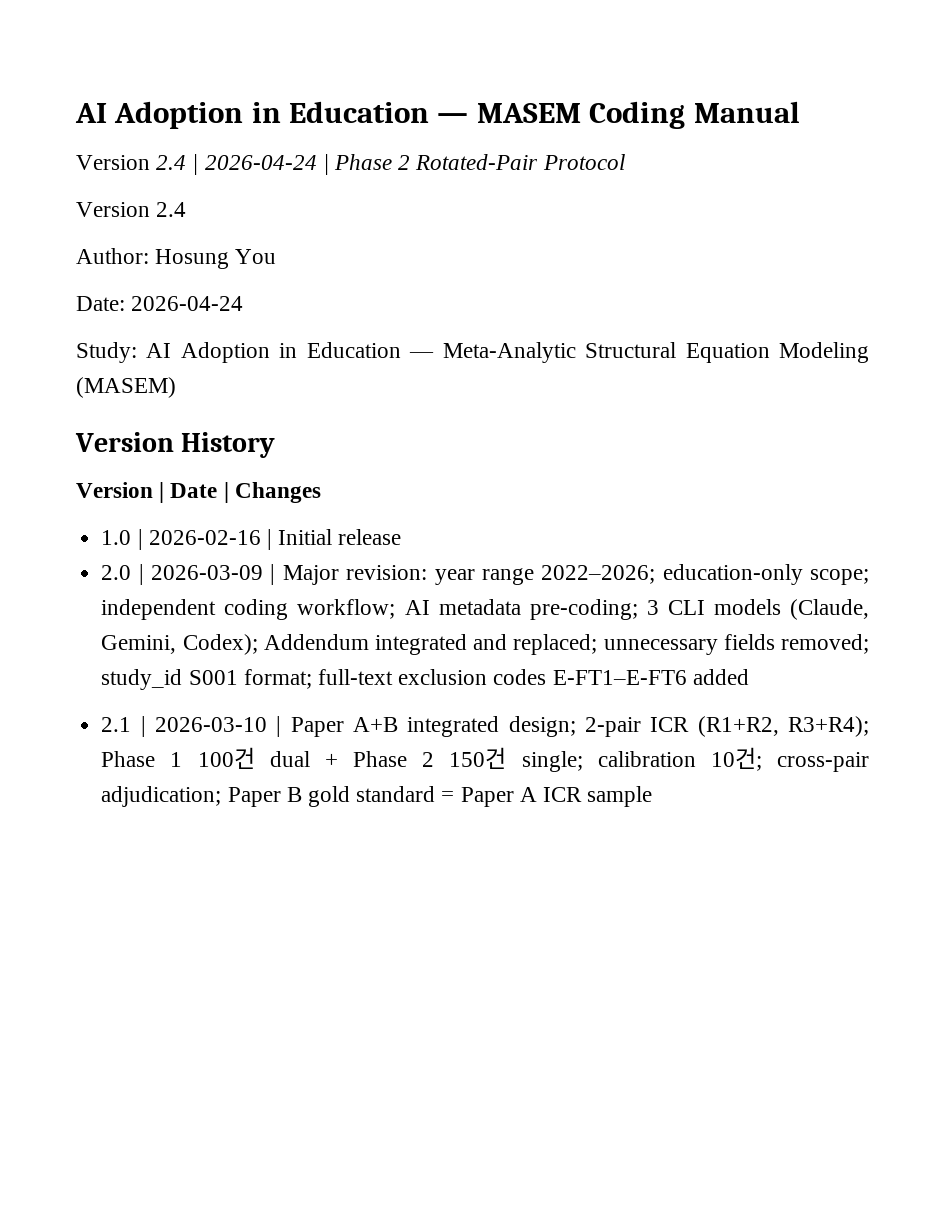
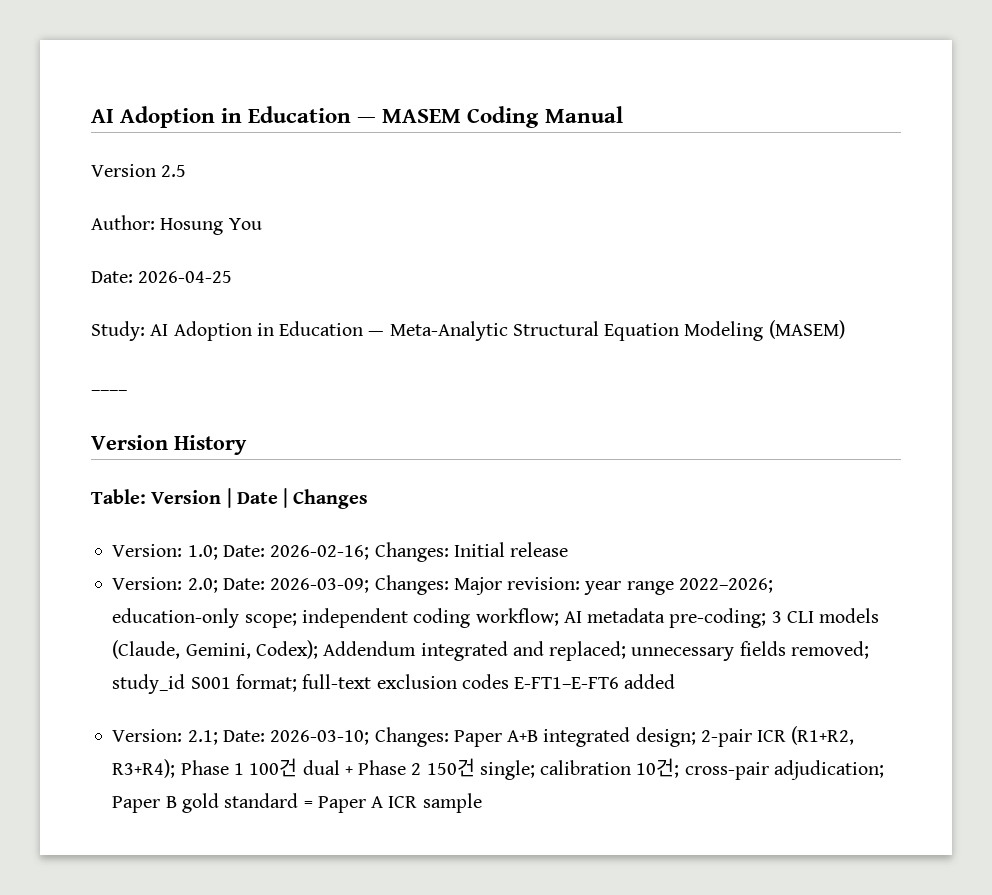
[156,154,625,175] [76,202,187,217] 2.4 | 2026-04-24 | Phase 2 Rotated-Pair Protocol // Version 2.4 -> [161,165,187,177] 2.5
[131,296,244,311] 2026-04-24 -> [138,271,233,283] 2026-04-25
(176, 387) none -> [91,389,127,391] // ____
(276, 445) none -> [91,489,146,504] Table:
[101,529,402,550] [101,564,276,585] 1.0 | 2026-02-16 | Initial release // 2.0 | 2026-03-09 | -> [112,542,569,562] [112,575,449,595] Version: 1.0; Date: 2026-02-16; Changes: Initial release // Version: 2.0; Date: 2026-03-09; Changes:
[101,716,282,737] 2.1 | 2026-03-10 | -> [112,727,449,747] Version: 2.1; Date: 2026-03-10; Changes:

